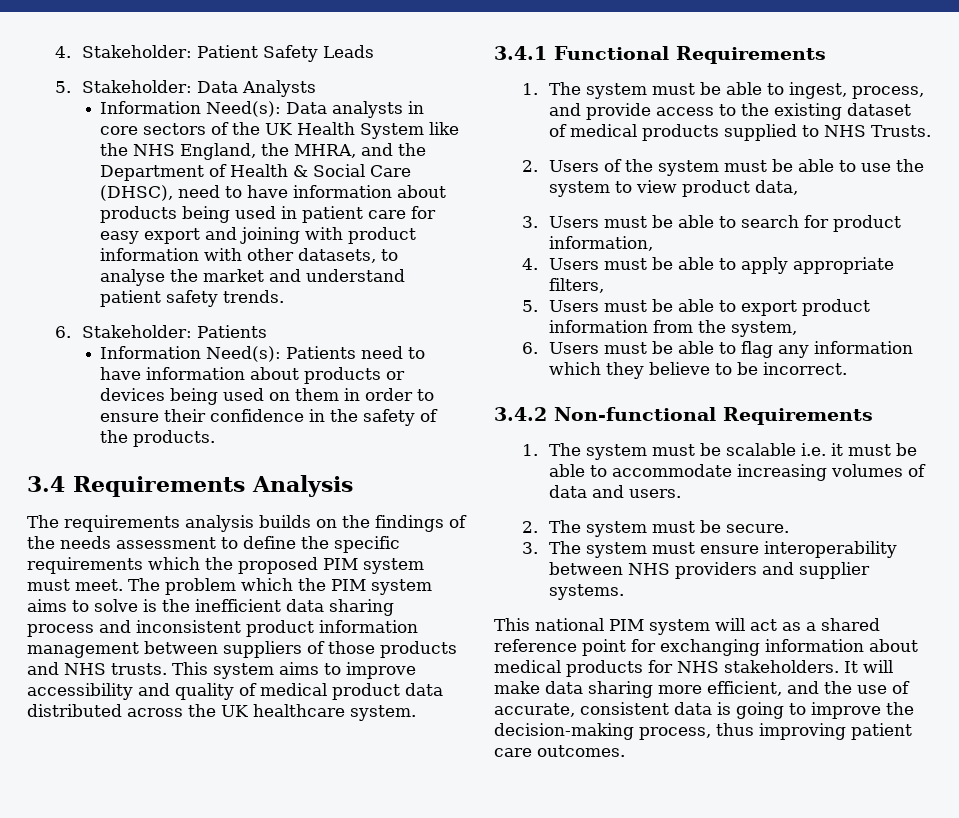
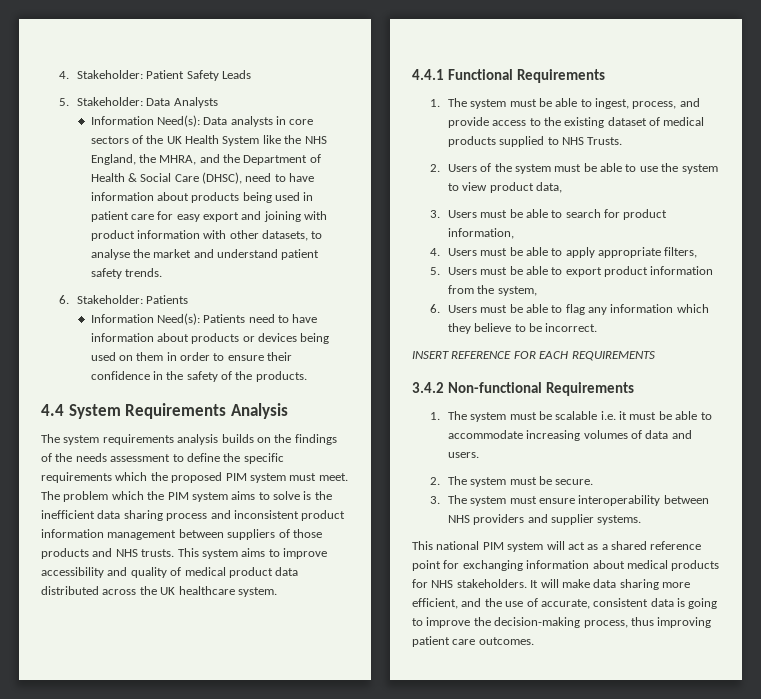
[27,476,65,492] 3.4 -> [41,404,121,419] 4.4 System
(59, 521) none -> [63,435,100,445] system
[494,46,547,60] 3.4.1 -> [412,69,444,80] 4.4.1
(848, 368) none -> [412,351,655,361] // INSERT REFERENCE FOR EACH REQUIREMENTS

